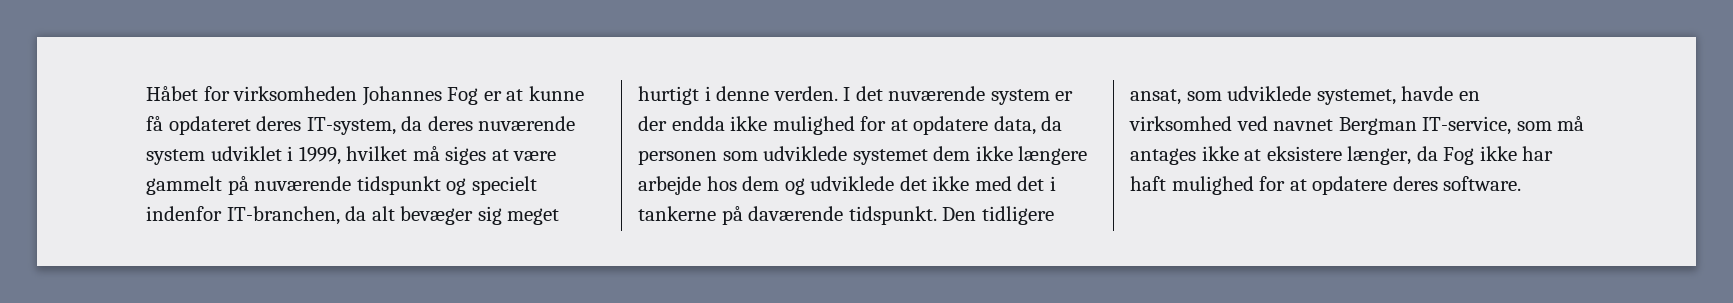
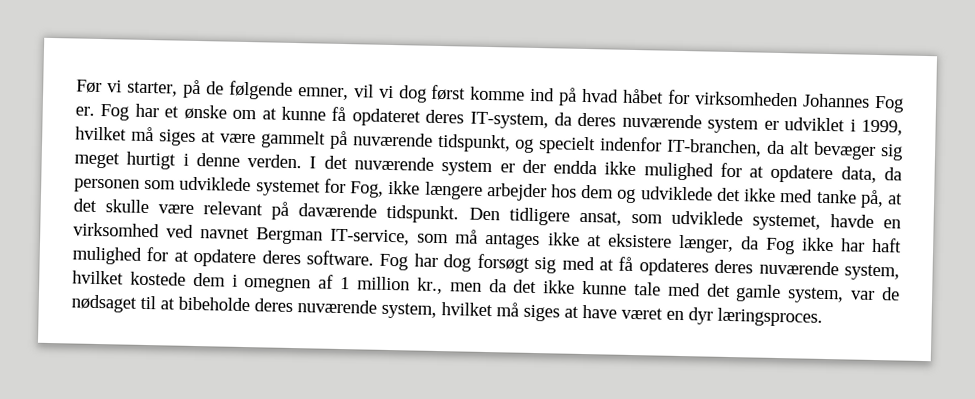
[146,86,502,106] Håbet for virksomheden Johannes Fog er -> [76,79,905,113] [75,103,258,121] Før vi starter, på de følgende emner, vil vi dog først komme ind på hvad håbet for virksomheden Johannes Fog er. Fog har et ønske om
(205, 157) none -> [763,120,779,130] er
[356,176,441,195] tidspunkt -> [436,133,511,153] tidspunkt,
[933,146,971,161] dem -> [323,178,385,198] for Fog,
[638,176,701,195] arbejde -> [485,182,547,202] arbejder
[1017,176,1056,191] [638,206,716,221] det i tankerne -> [816,189,903,209] [73,198,264,216] tanke på, at det skulle være relevant
(1522, 183) none -> [379,253,900,281] [72,270,901,304] [71,294,823,327] Fog har dog forsøgt sig med at få opdateres deres nuværende system, hvilket kostede dem i omegnen af 1 million kr., men da det ikke kunne tale med det gamle system, var de nødsaget til at bibeholde deres nuværende system, hvilket må siges at have været en dyr læringsproces.

